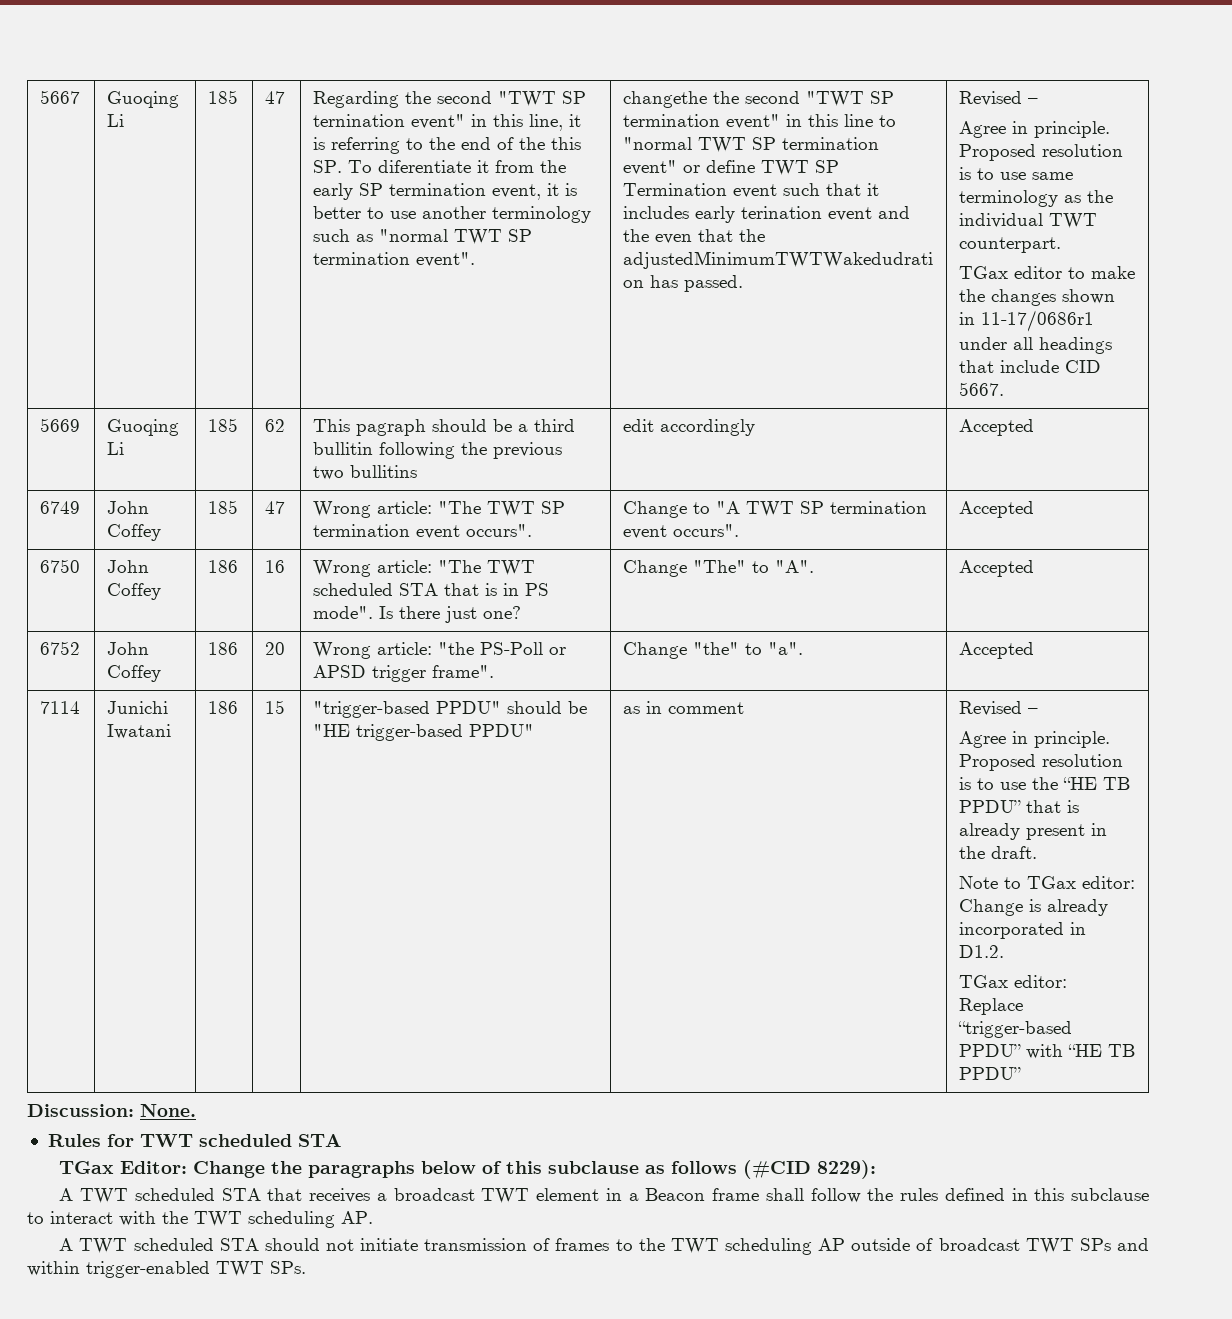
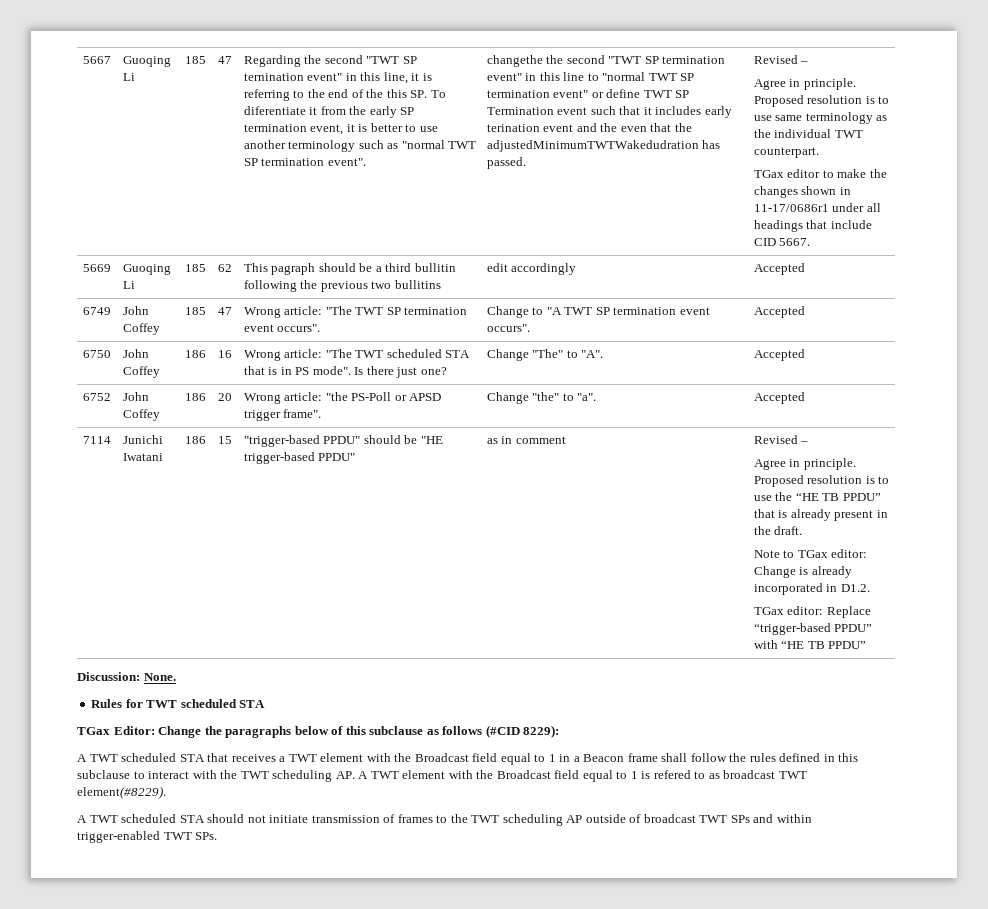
[393,1188,600,1204] broadcast TWT element -> [288,753,556,765] TWT element with the Broadcast field equal to 1
(373, 1217) none -> [358,770,807,782] [77,786,166,799] A TWT element with the Broadcast field equal to 1 is refered to as broadcast TWT element(#8229).

